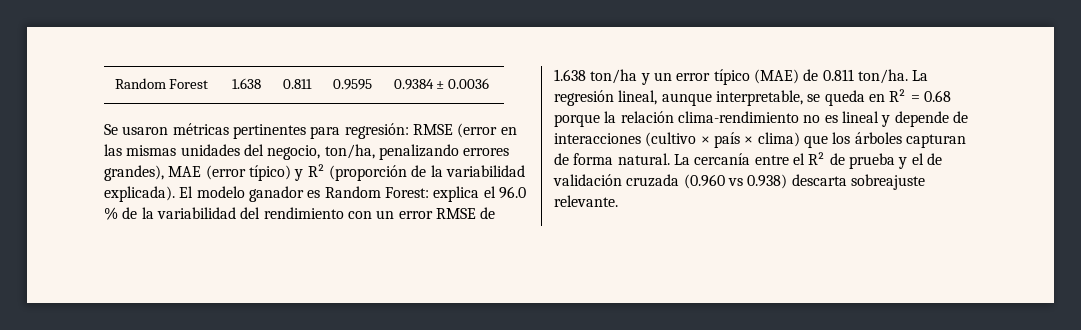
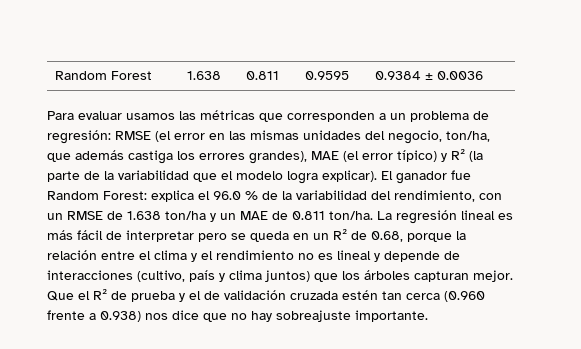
[104,123,498,139] Se usaron métricas pertinentes para regresión: RMSE (error -> [47,110,489,122] [47,130,205,144] Para evaluar usamos las métricas que corresponden a un problema de regresión: RMSE (el error
[378,144,459,160] penalizando -> [47,150,195,164] que además castiga los
[205,165,246,180] (error -> [343,151,393,162] (el error
[328,165,525,181] [104,186,321,202] (proporción de la variabilidad explicada). El modelo ganador es -> [469,151,483,162] [47,170,471,184] (la parte de la variabilidad que el modelo logra explicar). El ganador fue
[263,207,344,219] rendimiento -> [394,190,475,202] rendimiento,
[398,211,433,219] error -> (63, 216) none
[676,69,799,85] error típico (MAE) -> [240,211,268,220] MAE
[618,89,951,106] [554,111,799,127] lineal, aunque interpretable, se queda en R² = 0.68 porque la relación clima-rendimiento -> [461,210,513,220] [47,229,466,242] [47,250,294,262] lineal es más fácil de interpretar pero se queda en un R² de 0.68, porque la relación entre el clima y el rendimiento
[645,132,966,148] [554,153,789,165] (cultivo × país × clima) que los árboles capturan de forma natural. La cercanía entre -> [137,270,513,282] [47,291,74,301] (cultivo, país y clima juntos) que los árboles capturan mejor. Que
[683,174,925,190] [554,195,618,207] (0.960 vs 0.938) descarta sobreajuste relevante. -> [342,290,485,302] [47,310,428,322] estén tan cerca (0.960 frente a 0.938) nos dice que no hay sobreajuste importante.

